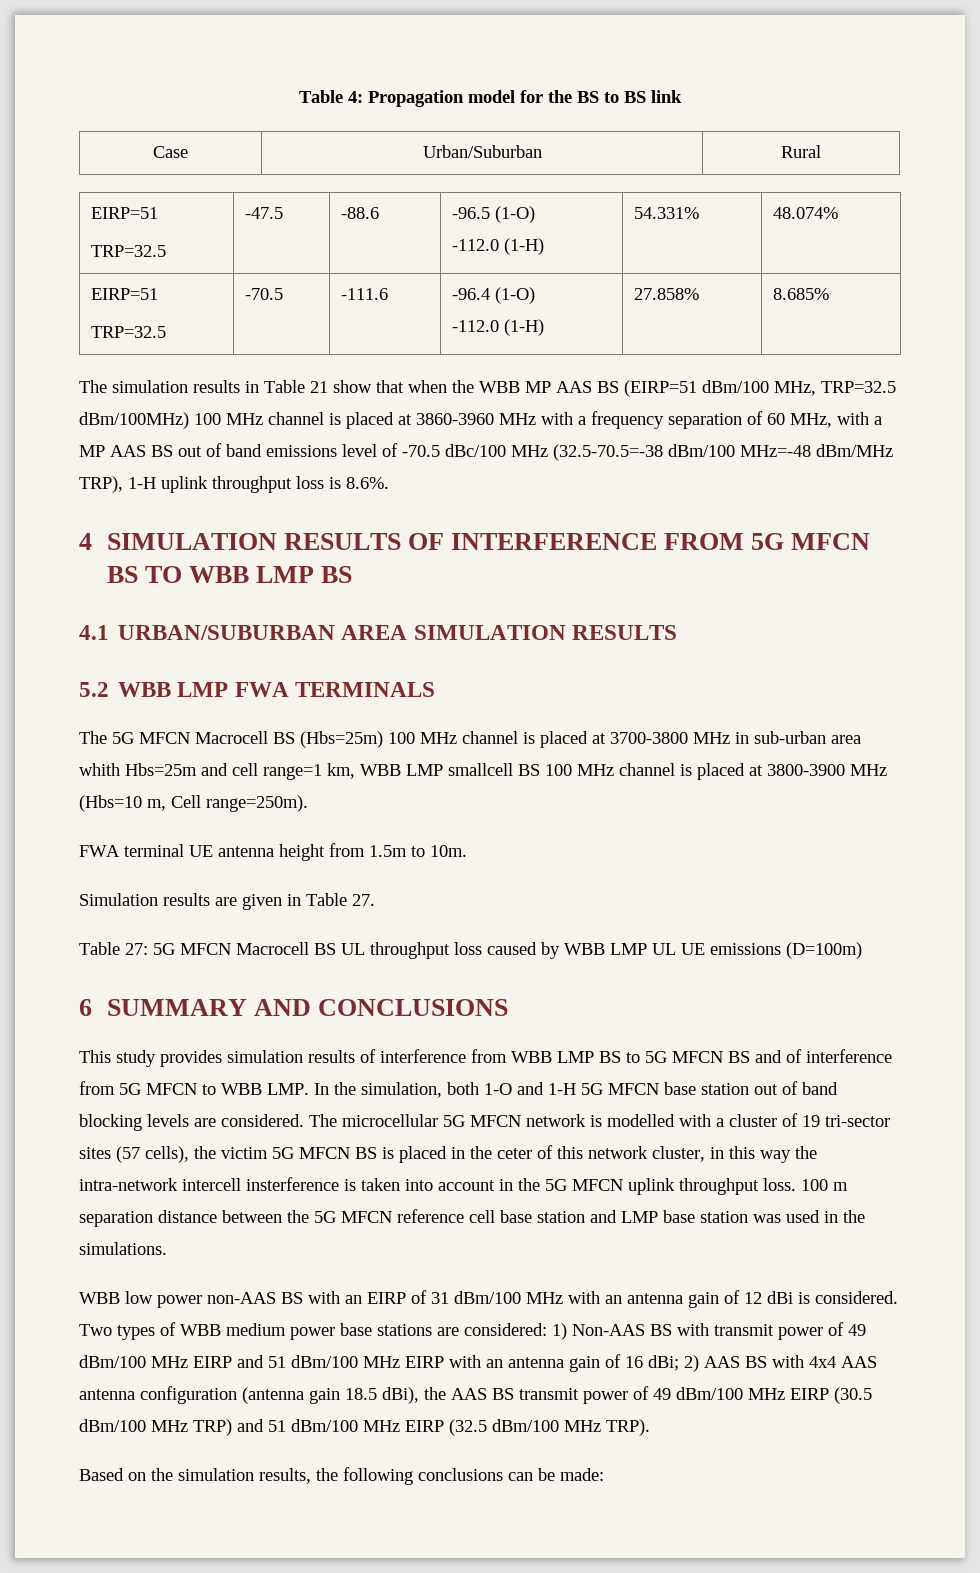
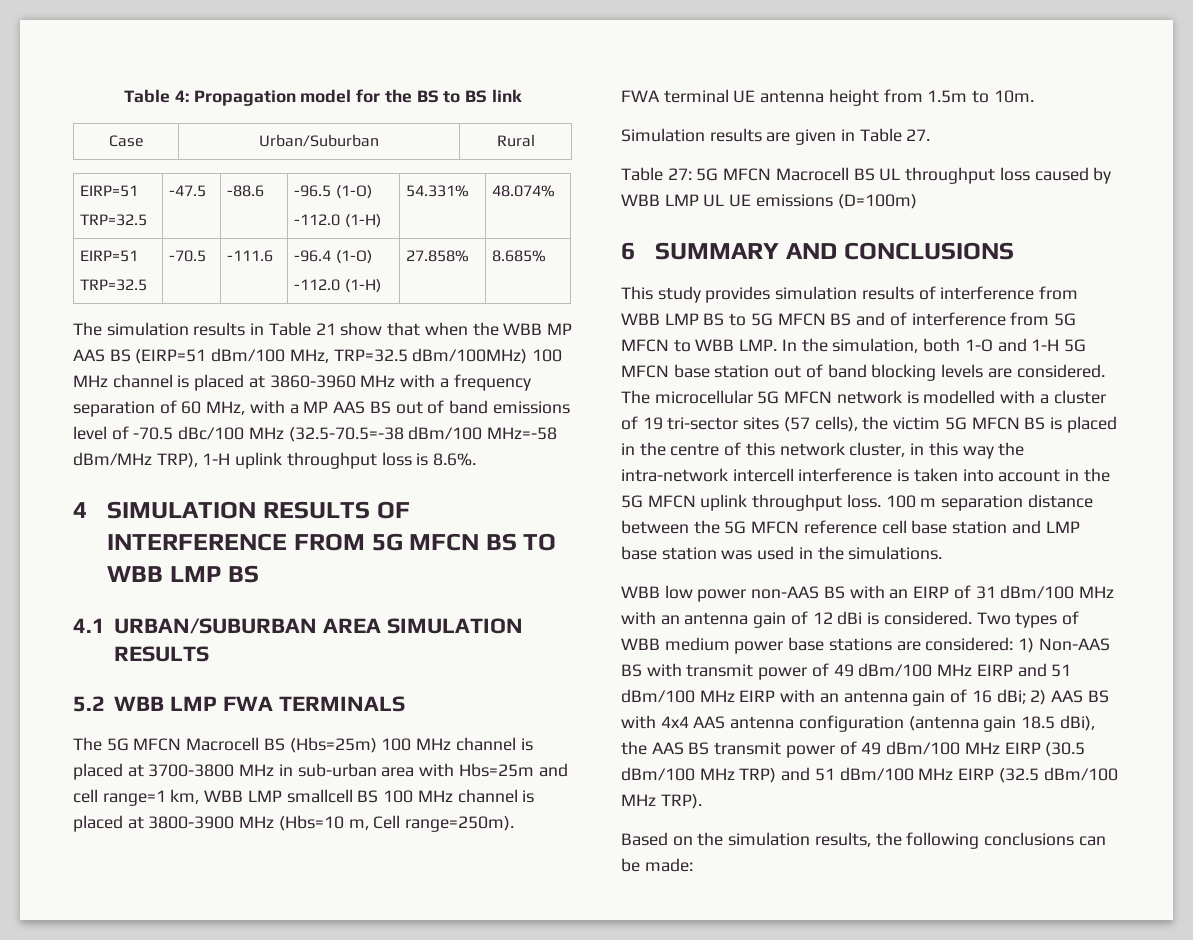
[740,445,811,457] MHz=-48 -> [487,427,558,440] MHz=-58
[79,763,120,776] whith -> [419,763,455,777] with
[497,1148,532,1159] ceter -> [670,443,720,456] centre
[246,1177,339,1191] insterference -> [798,468,893,482] interference

